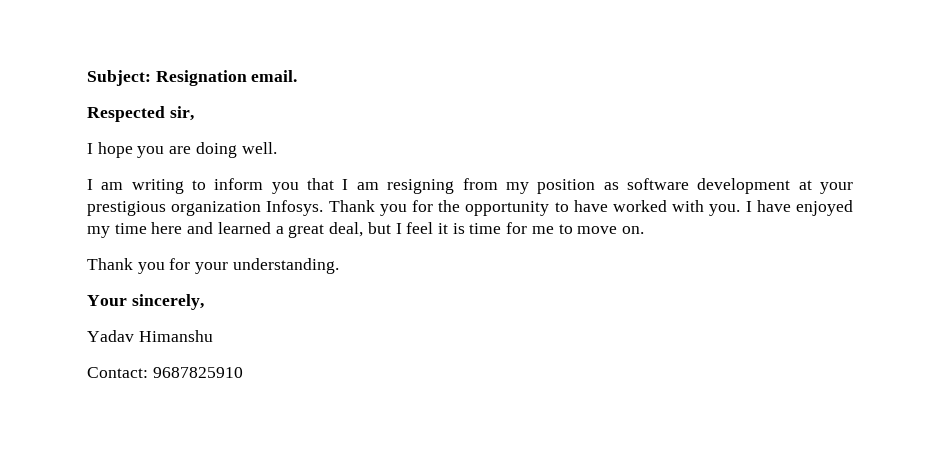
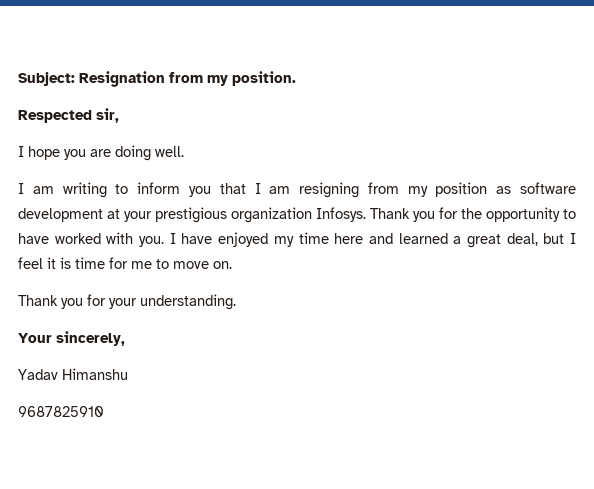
[251,70,298,82] email. -> [169,71,296,86] from my position.
[87,367,148,378] Contact: -> (128, 374) none

